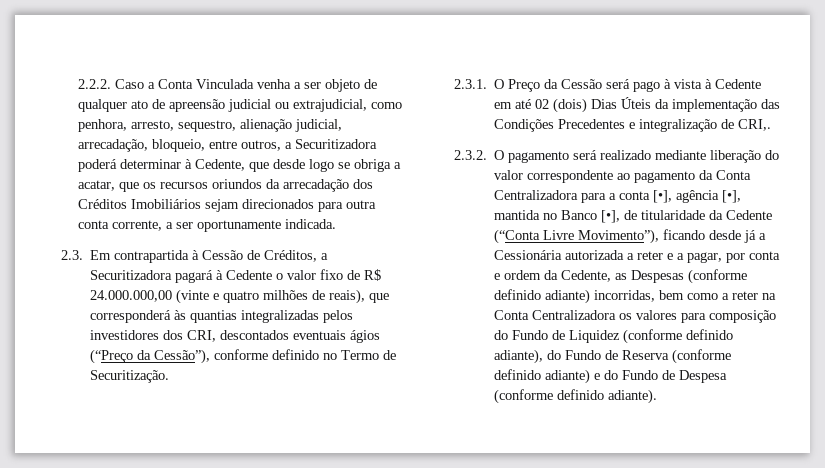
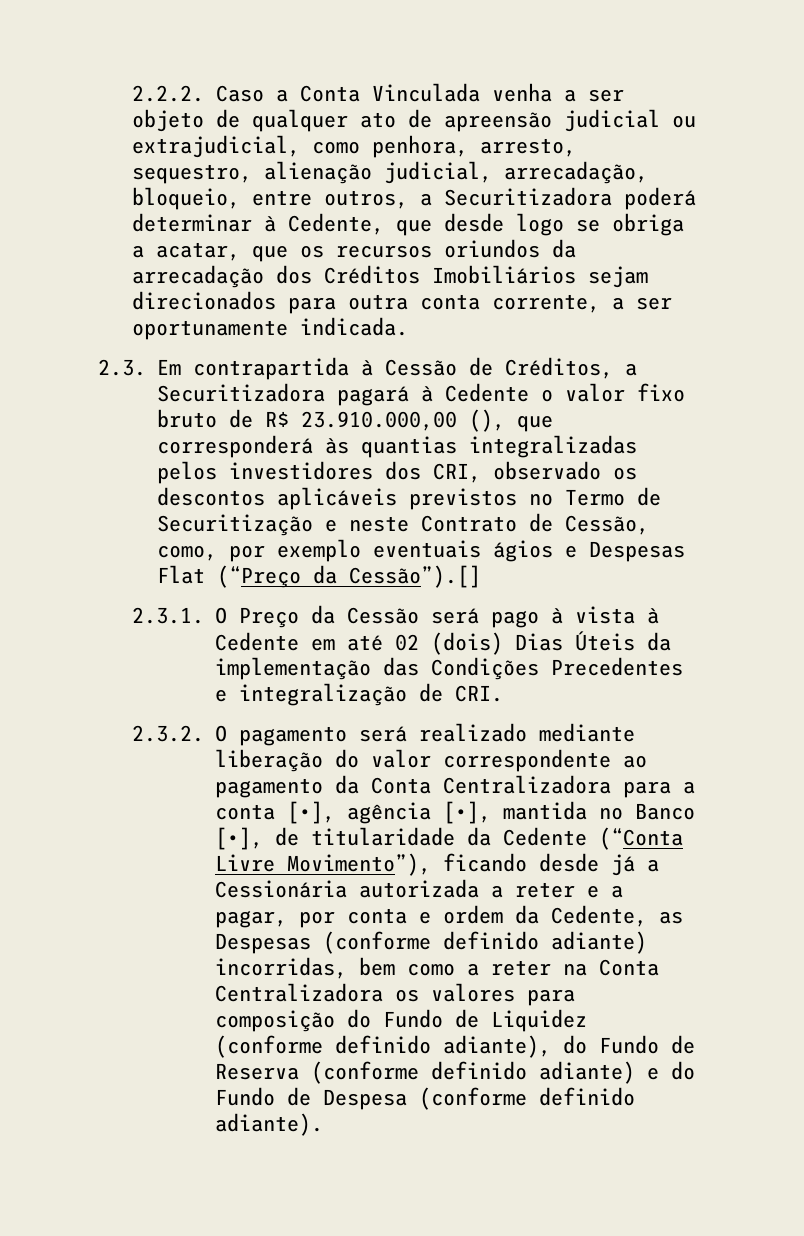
(344, 274) none -> [156,409,217,428] bruto
[90,289,366,304] 24.000.000,00 (vinte e quatro milhões de reais), -> [300,409,505,432] 23.910.000,00 (),
[220,330,381,343] [90,349,397,364] [90,370,170,383] descontados eventuais ágios (“Preço da Cessão”), conforme definido no Termo de Securitização. -> [492,461,637,480] [156,487,661,510] [156,513,649,536] [156,539,685,562] [156,565,481,588] observado os descontos aplicáveis previstos no Termo de Securitização e neste Contrato de Cessão, como, por exemplo eventuais ágios e Despesas Flat (“Preço da Cessão”).[]
[738,119,772,131] CRI,. -> [454,685,503,702] CRI.

